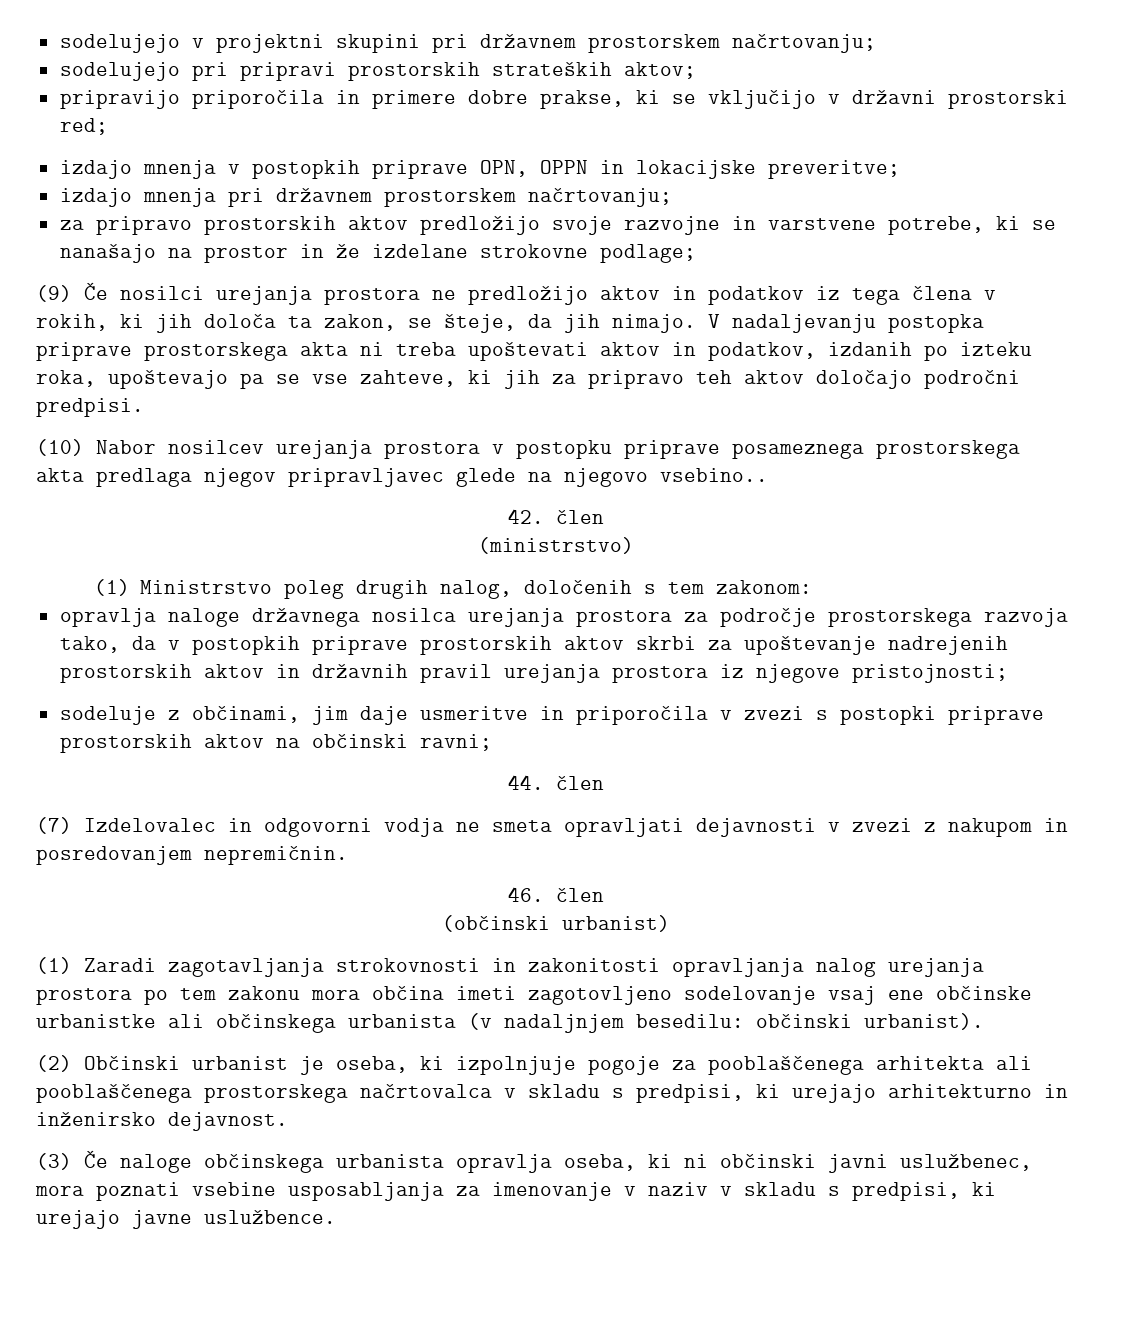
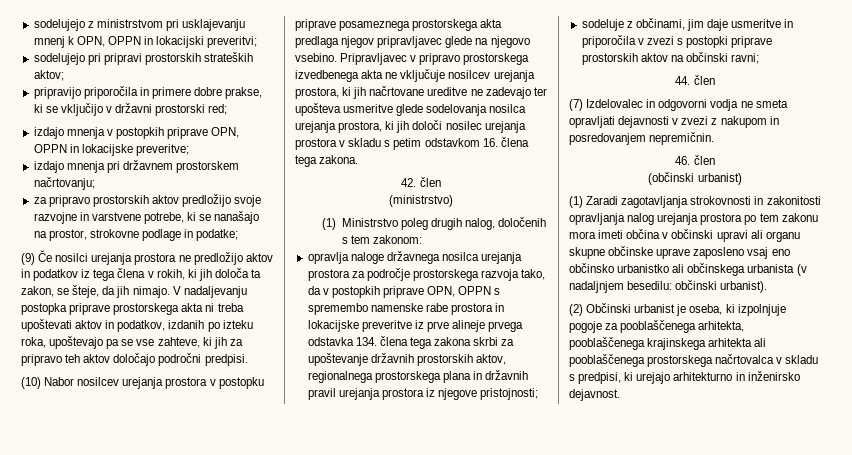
[59,34,876,53] sodelujejo v projektni skupini pri državnem prostorskem načrtovanju; -> [33,19,246,31] [33,36,258,48] sodelujejo z ministrstvom pri usklajevanju mnenj k OPN, OPPN in lokacijski preveritvi;
[203,244,696,263] prostor in že izdelane strokovne podlage; -> [48,229,239,241] prostor, strokovne podlage in podatke;
[660,468,768,482] vsebino.. -> [295,53,530,65] [295,69,535,82] [295,86,547,99] [295,103,527,116] [295,120,526,133] [295,137,529,150] [295,155,359,167] vsebino. Pripravljavec v pripravo prostorskega izvedbenega akta ne vključuje nosilcev urejanja prostora, ki jih načrtovane ureditve ne zadevajo ter upošteva usmeritve glede sodelovanja nosilca urejanja prostora, ki jih določi nosilec urejanja prostora v skladu s petim odstavkom 16. člena tega zakona.
[419,636,1008,655] [59,664,264,683] prostorskih aktov skrbi za upoštevanje nadrejenih prostorskih aktov -> [427,286,501,297] [307,303,505,315] [307,320,524,332] [307,336,515,349] [307,353,506,366] [307,371,471,383] OPN, OPPN s spremembo namenske rabe prostora in lokacijske preveritve iz prve alineje prvega odstavka 134. člena tega zakona skrbi za upoštevanje državnih prostorskih aktov, regionalnega prostorskega plana
[372,986,1032,1005] [36,1014,156,1028] občina imeti zagotovljeno sodelovanje vsaj ene občinske urbanistke -> [598,229,800,242] [569,246,790,259] [569,263,670,273] imeti občina v občinski upravi ali organu skupne občinske uprave zaposleno vsaj eno občinsko urbanistko
(864, 1065) none -> [698,321,745,332] [569,337,707,350] arhitekta, pooblaščenega krajinskega
[36,1150,1032,1173] [35,1182,996,1201] [36,1210,336,1229] // (3) Če naloge občinskega urbanista opravlja oseba, ki ni občinski javni uslužbenec, mora poznati vsebine usposabljanja za imenovanje v naziv v skladu s predpisi, ki urejajo javne uslužbence. -> (620, 395) none

